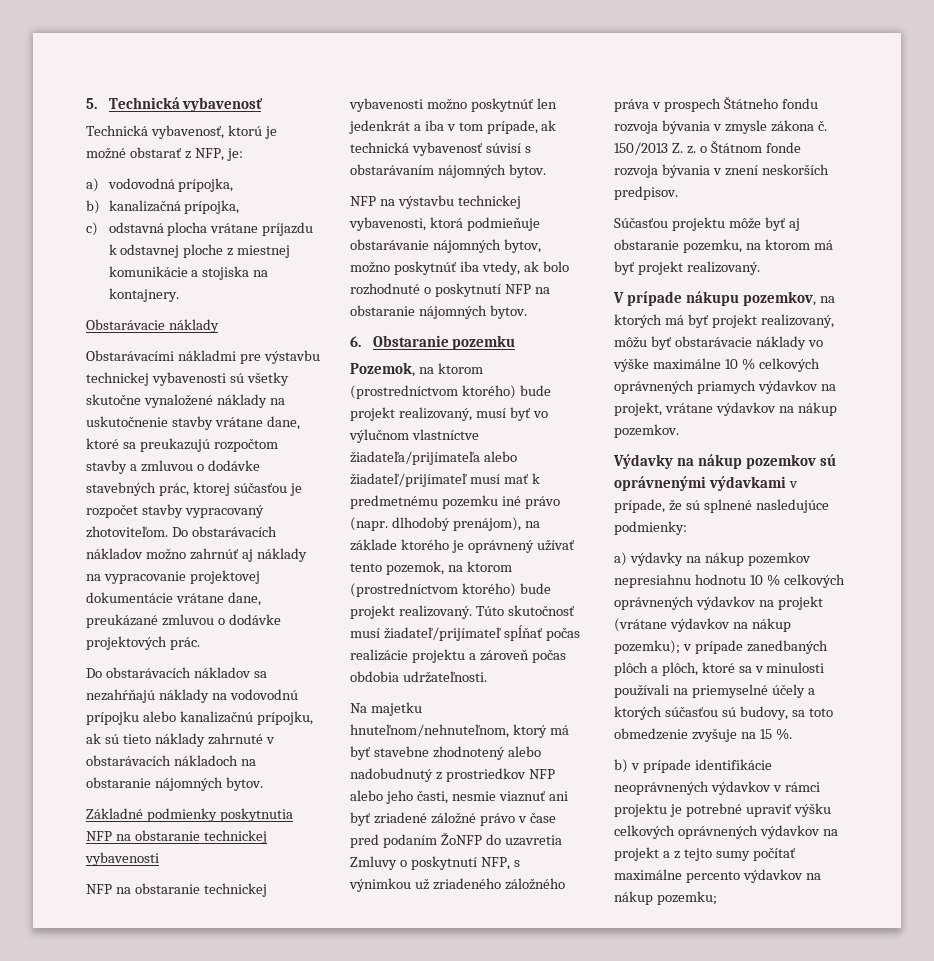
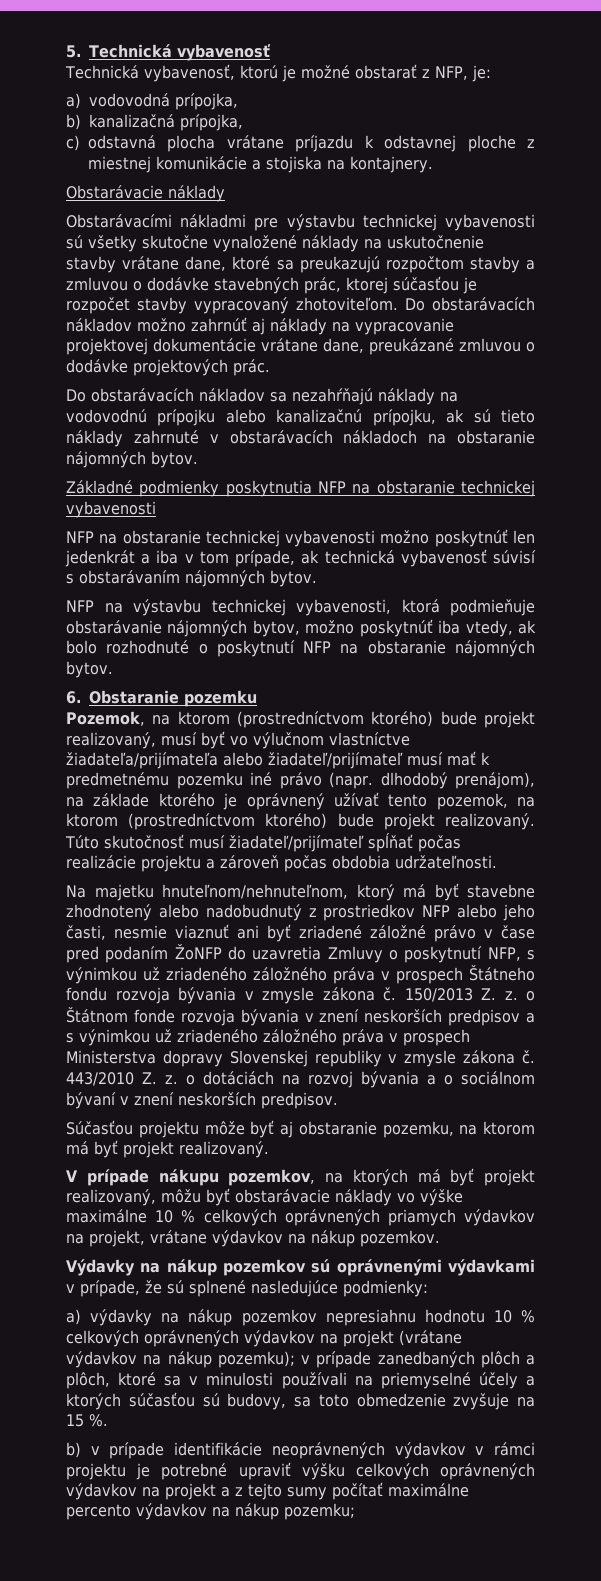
(829, 169) none -> [448,1009,535,1026] [66,1029,470,1046] [66,1050,535,1067] [66,1071,535,1088] [66,1092,256,1109] predpisov a s výnimkou už zriadeného záložného práva v prospech Ministerstva dopravy Slovenskej republiky v zmysle zákona č. 443/2010 Z. z. o dotáciách na rozvoj bývania a o sociálnom bývaní v znení neskorších

